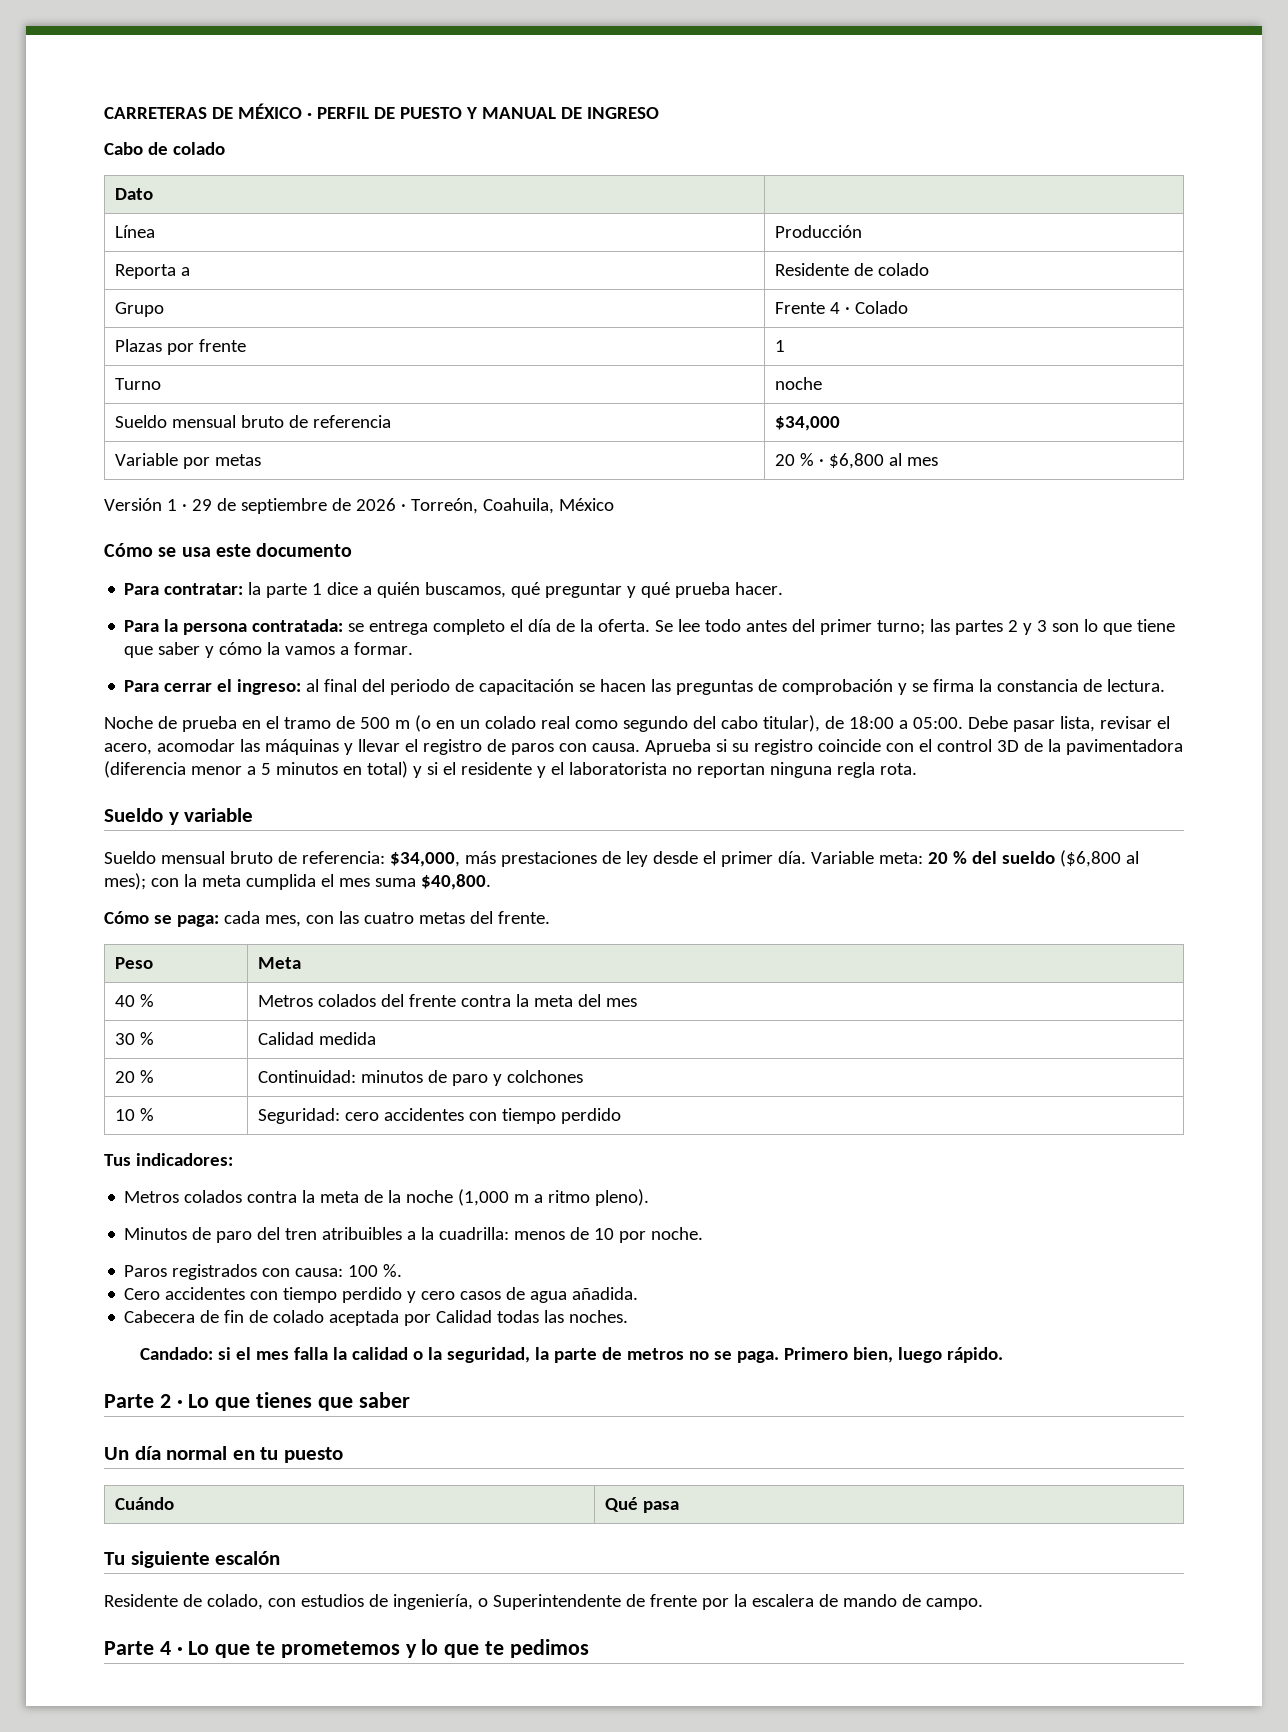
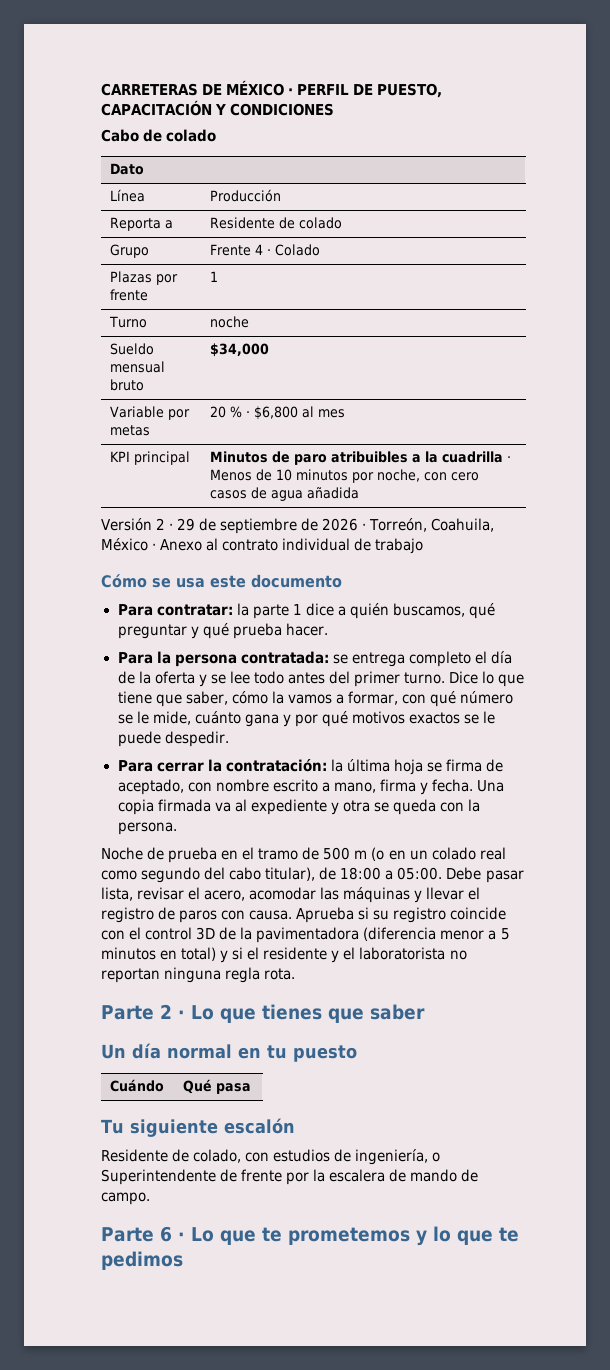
[399,107,659,119] PUESTO Y MANUAL DE INGRESO -> [377,83,443,98] [101,100,335,116] PUESTO, CAPACITACIÓN Y CONDICIONES
[289,415,392,428] de referencia -> (145, 385) none
(939, 461) none -> [110,451,191,465] [210,451,512,465] [210,469,480,483] [210,487,360,501] // KPI principal | Minutos de paro atribuibles a la cuadrilla · Menos de 10 minutos por noche, con cero casos de agua añadida
[166,499,177,511] 1 -> [156,518,166,530] 2
(614, 504) none -> [152,538,424,554] · Anexo al contrato individual de trabajo
[598,619,674,632] oferta. Se -> [154,671,226,687] oferta y se
[877,619,1080,635] turno; las partes 2 y 3 son -> [404,671,479,684] turno. Dice
[158,642,215,658] saber y -> [185,691,228,705] saber,
[354,642,414,655] [124,679,1166,695] formar. // Para cerrar el ingreso: al final del periodo de capacitación se hacen las preguntas de comprobación y se firma la constancia de lectura. -> [347,691,513,707] [117,711,496,727] [117,731,229,747] [117,759,503,775] [117,779,504,795] [117,799,481,815] [117,822,177,835] formar, con qué número se le mide, cuánto gana y por qué motivos exactos se le puede despedir. // Para cerrar la contratación: la última hoja se firma de aceptado, con nombre escrito a mano, firma y fecha. Una copia firmada va al expediente y otra se queda con la persona.
[104,808,254,825] [104,850,1139,867] [104,873,491,890] [104,911,550,927] [115,957,154,969] [258,957,302,969] [115,994,155,1007] [258,994,638,1007] [115,1032,155,1045] [258,1032,377,1045] [115,1070,155,1083] [258,1070,584,1086] [115,1108,155,1121] [258,1108,622,1124] [104,1153,233,1166] [124,1189,650,1206] [124,1227,704,1243] [124,1264,403,1280] [124,1287,639,1303] [124,1310,629,1326] [139,1347,1003,1363] // Sueldo y variable // Sueldo mensual bruto de referencia: $34,000, más prestaciones de ley desde el primer día. Variable meta: 20 % del sueldo ($6,800 al mes); con la meta cumplida el mes suma $40,800. // Cómo se paga: cada mes, con las cuatro metas del frente. // Peso | Meta // 40 % | Metros colados del frente contra la meta del mes // 30 % | Calidad medida // 20 % | Continuidad: minutos de paro y colchones // 10 % | Seguridad: cero accidentes con tiempo perdido // Tus indicadores: // Metros colados contra la meta de la noche (1,000 m a ritmo pleno). // Minutos de paro del tren atribuibles a la cuadrilla: menos de 10 por noche. // Paros registrados con causa: 100 %. // Cero accidentes con tiempo perdido y cero casos de agua añadida. // Cabecera de fin de colado aceptada por Calidad todas las noches. // Candado: si el mes falla la calidad o la seguridad, la parte de metros no se paga. Primero bien, luego rápido. -> (296, 974) none
[159,1641,171,1655] 4 -> [160,1226,172,1242] 6

